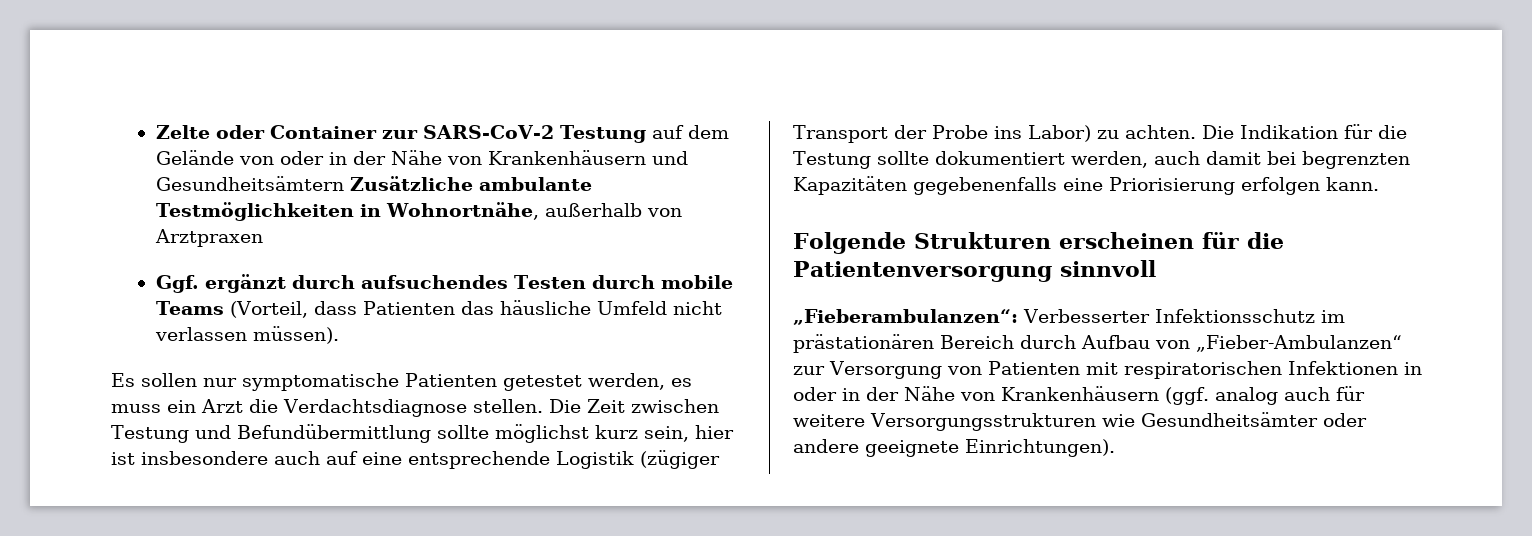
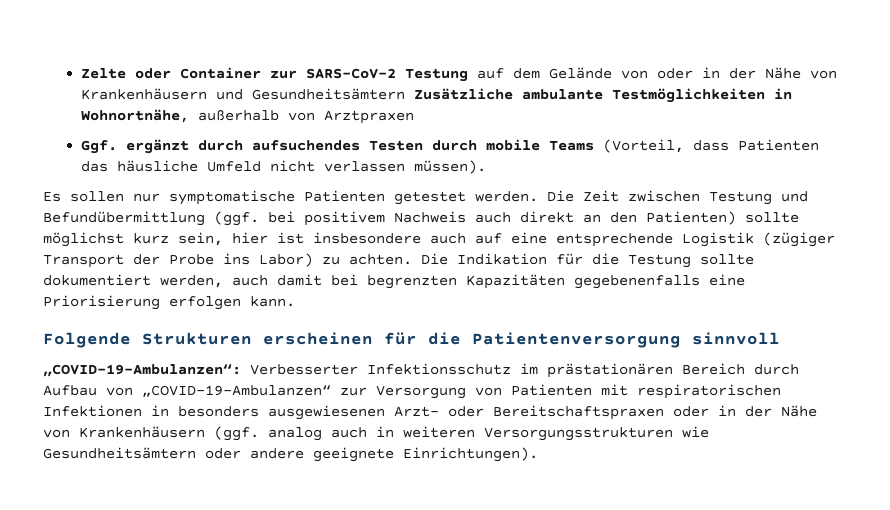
[587,373,692,390] [111,399,543,417] werden, es muss ein Arzt die Verdachtsdiagnose stellen. -> [475,191,538,202] werden.
(431, 433) none -> [214,211,736,226] (ggf. bei positivem Nachweis auch direkt an den Patienten)
[793,309,1018,325] „Fieberambulanzen“: -> [43,364,241,377] „COVID-19-Ambulanzen“:
[1196,335,1402,352] „Fieber-Ambulanzen“ -> [142,385,331,397] „COVID-19-Ambulanzen“
(1422, 368) none -> [178,405,664,420] besonders ausgewiesenen Arzt- oder Bereitschaftspraxen
[1335,386,1365,401] [793,414,865,427] für weitere -> [376,426,475,438] in weiteren
[1140,412,1318,427] Gesundheitsämter -> [43,447,196,459] Gesundheitsämtern

